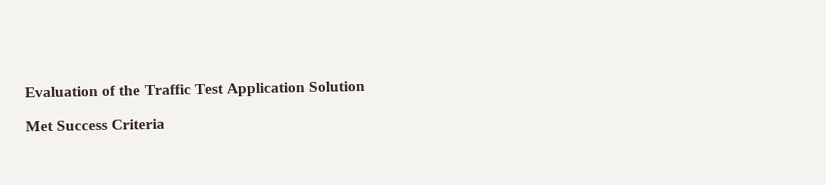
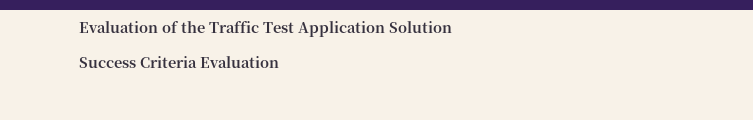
[25,120,54,132] Met -> (452, 27) none
(166, 124) none -> [200,56,279,68] Evaluation

